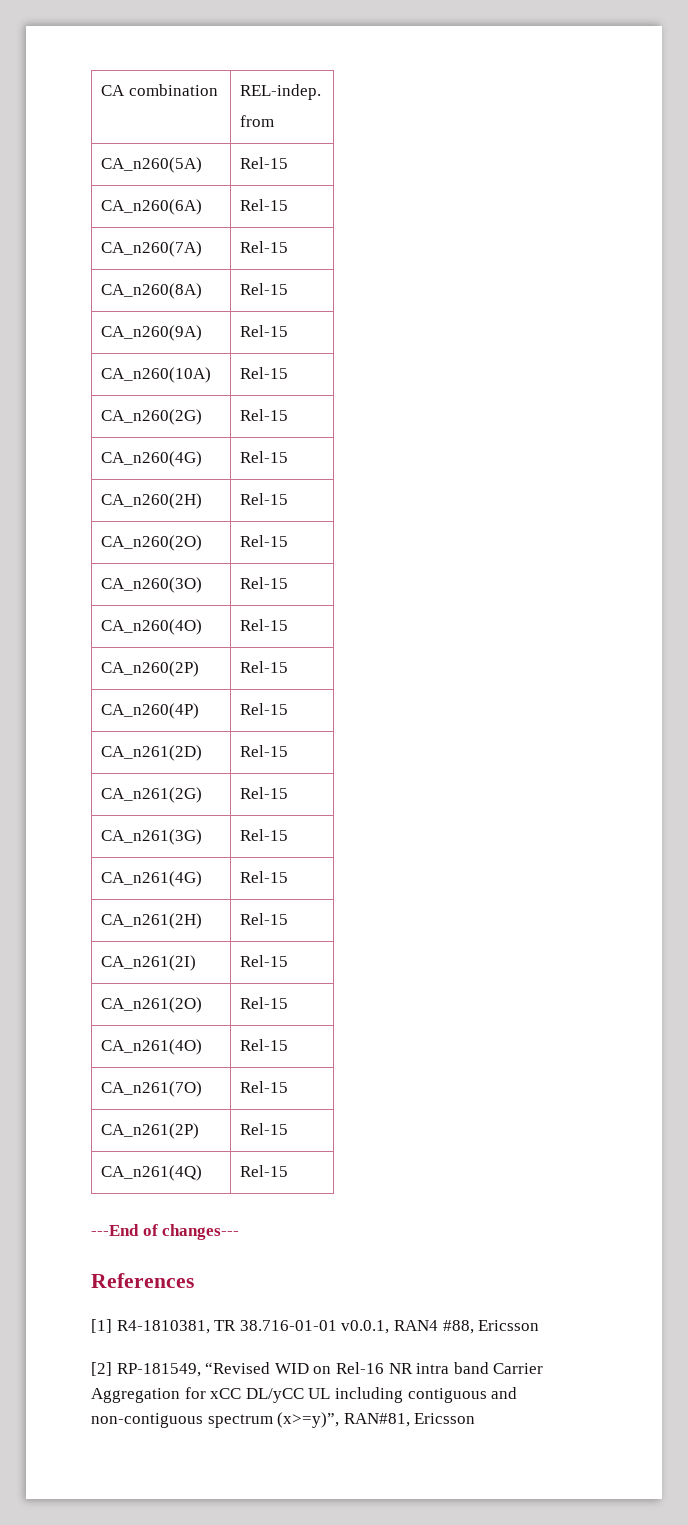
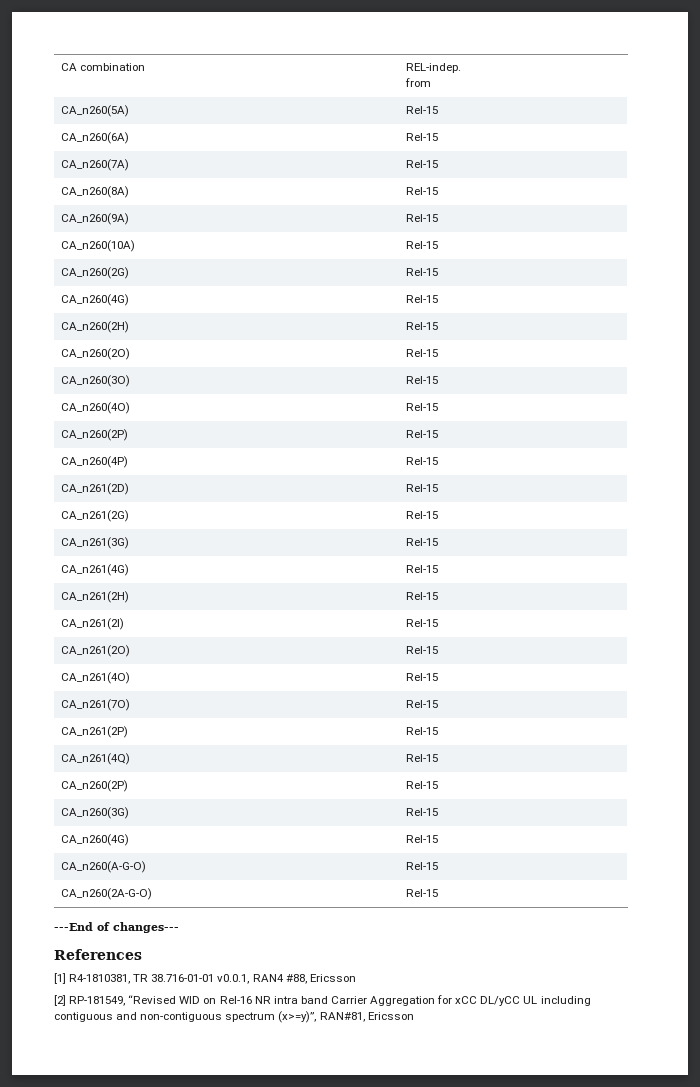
(289, 1171) none -> [60,780,128,792] [405,781,438,789] [60,807,129,819] [405,808,438,816] [60,834,129,846] [405,835,438,843] [60,861,146,873] [405,862,438,870] [60,888,152,900] [405,889,438,897] // CA_n260(2P) | Rel-15 // CA_n260(3G) | Rel-15 // CA_n260(4G) | Rel-15 // CA_n260(A-G-O) | Rel-15 // CA_n260(2A-G-O) | Rel-15

